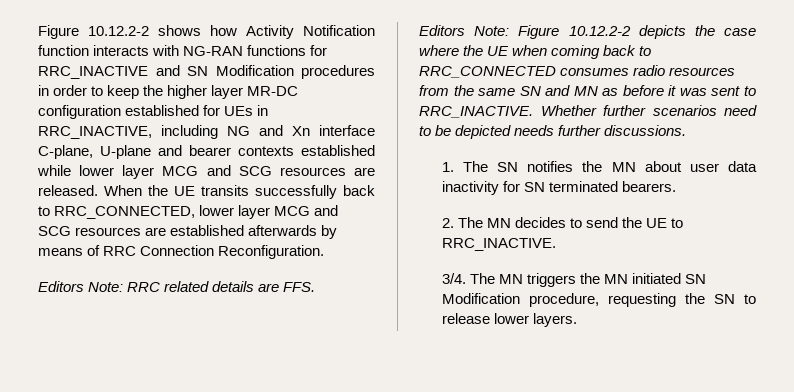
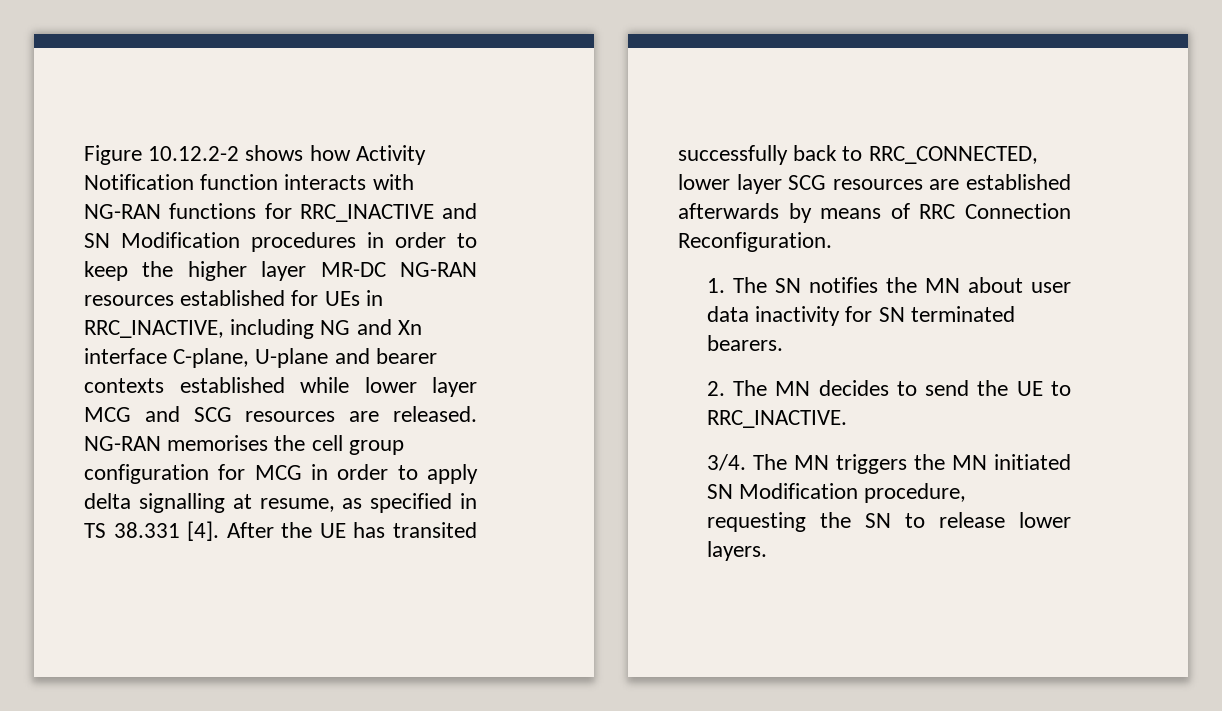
[38,105,121,119] configuration -> [400,262,477,277] [84,295,174,306] NG-RAN resources
[104,185,249,196] When the UE transits -> [84,435,404,455] [84,464,478,484] [84,493,477,513] [84,521,477,541] NG-RAN memorises the cell group configuration for MCG in order to apply delta signalling at resume, as specified in TS 38.331 [4]. After the UE has transited
[274,205,339,216] MCG and -> (782, 184) none
[38,281,316,292] [419,25,756,39] [419,45,652,59] [419,65,736,78] [419,85,756,96] [419,105,757,118] [419,125,687,139] // Editors Note: RRC related details are FFS. // Editors Note: Figure 10.12.2-2 depicts the case where the UE when coming back to RRC_CONNECTED consumes radio resources from the same SN and MN as before it was sent to RRC_INACTIVE. Whether further scenarios need to be depicted needs further discussions. -> (832, 242) none

